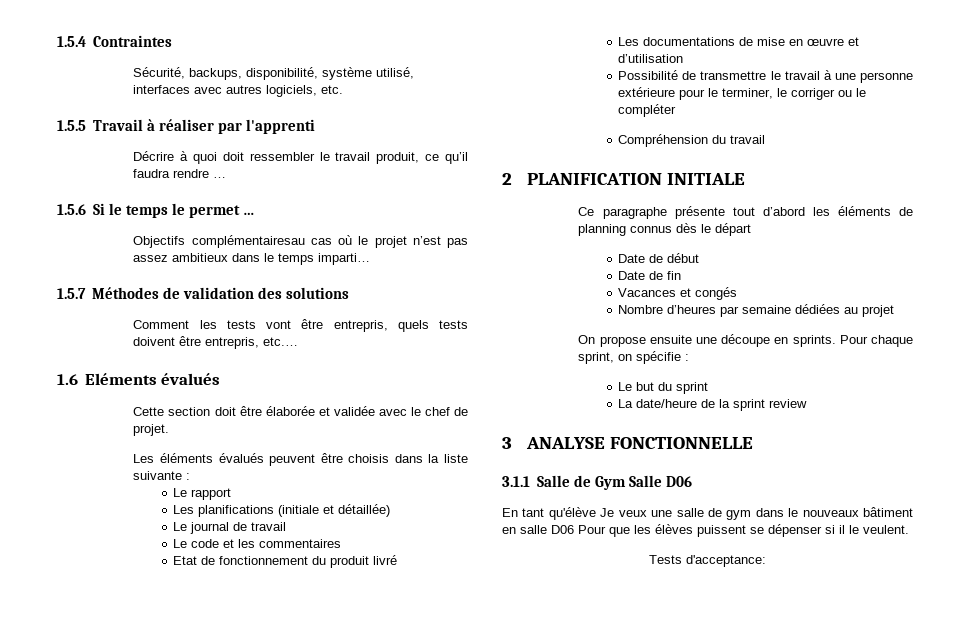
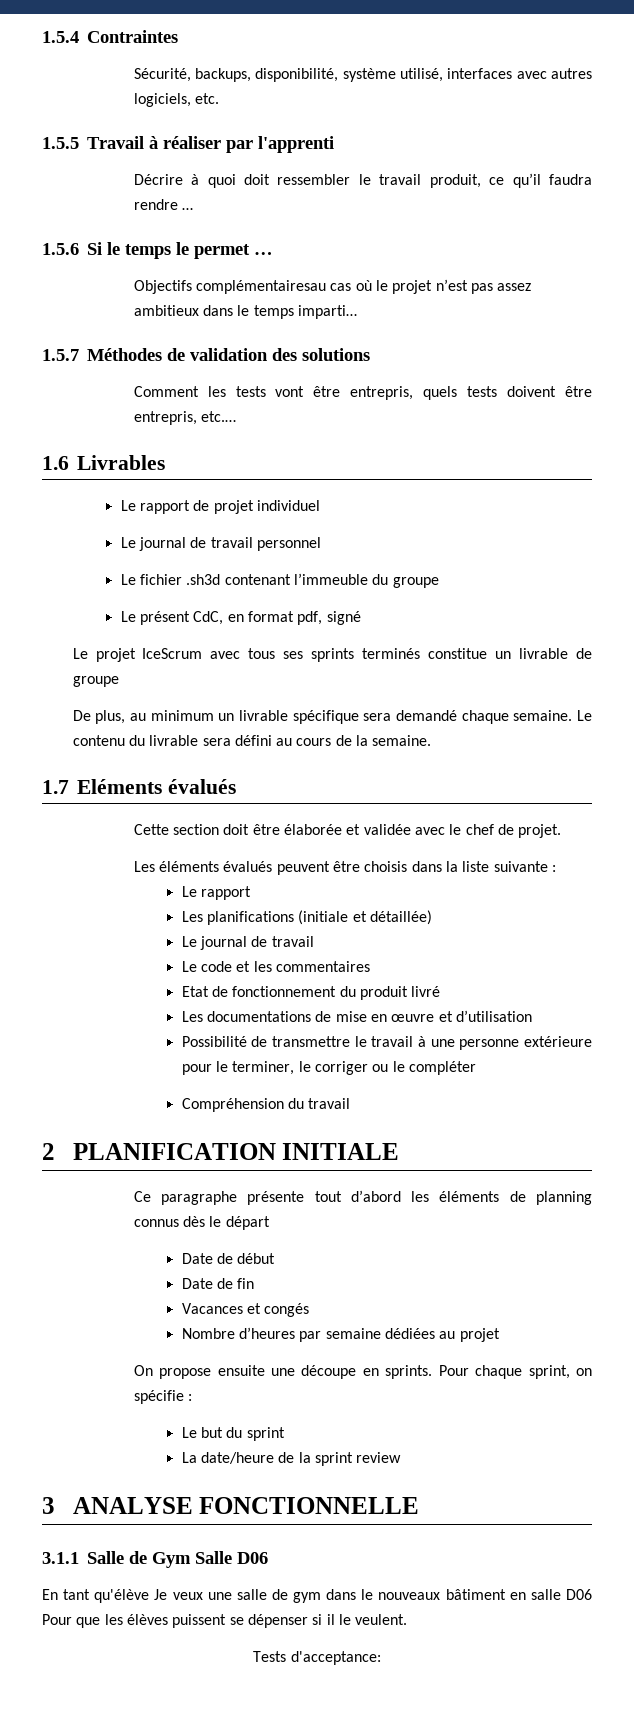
(78, 379) none -> [77,455,165,470] [120,500,320,514] [120,537,321,551] [120,573,439,588] [120,611,361,625] [72,648,593,662] [72,676,119,687] [72,710,592,724] [72,735,432,746] [42,780,69,794] Livrables // Le rapport de projet individuel // Le journal de travail personnel // Le fichier .sh3d contenant l’immeuble du groupe // Le présent CdC, en format pdf, signé // Le projet IceScrum avec tous ses sprints terminés constitue un livrable de groupe // De plus, au minimum un livrable spécifique sera demandé chaque semaine. Le contenu du livrable sera défini au cours de la semaine. // 1.7

